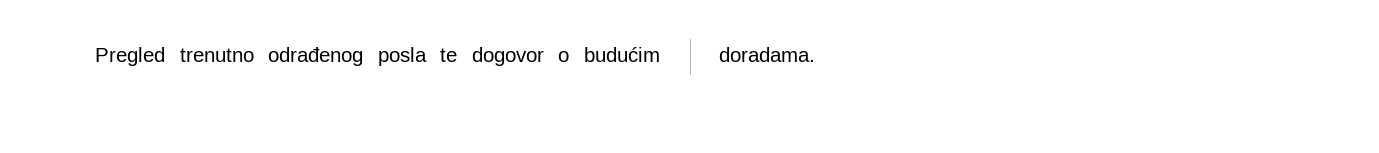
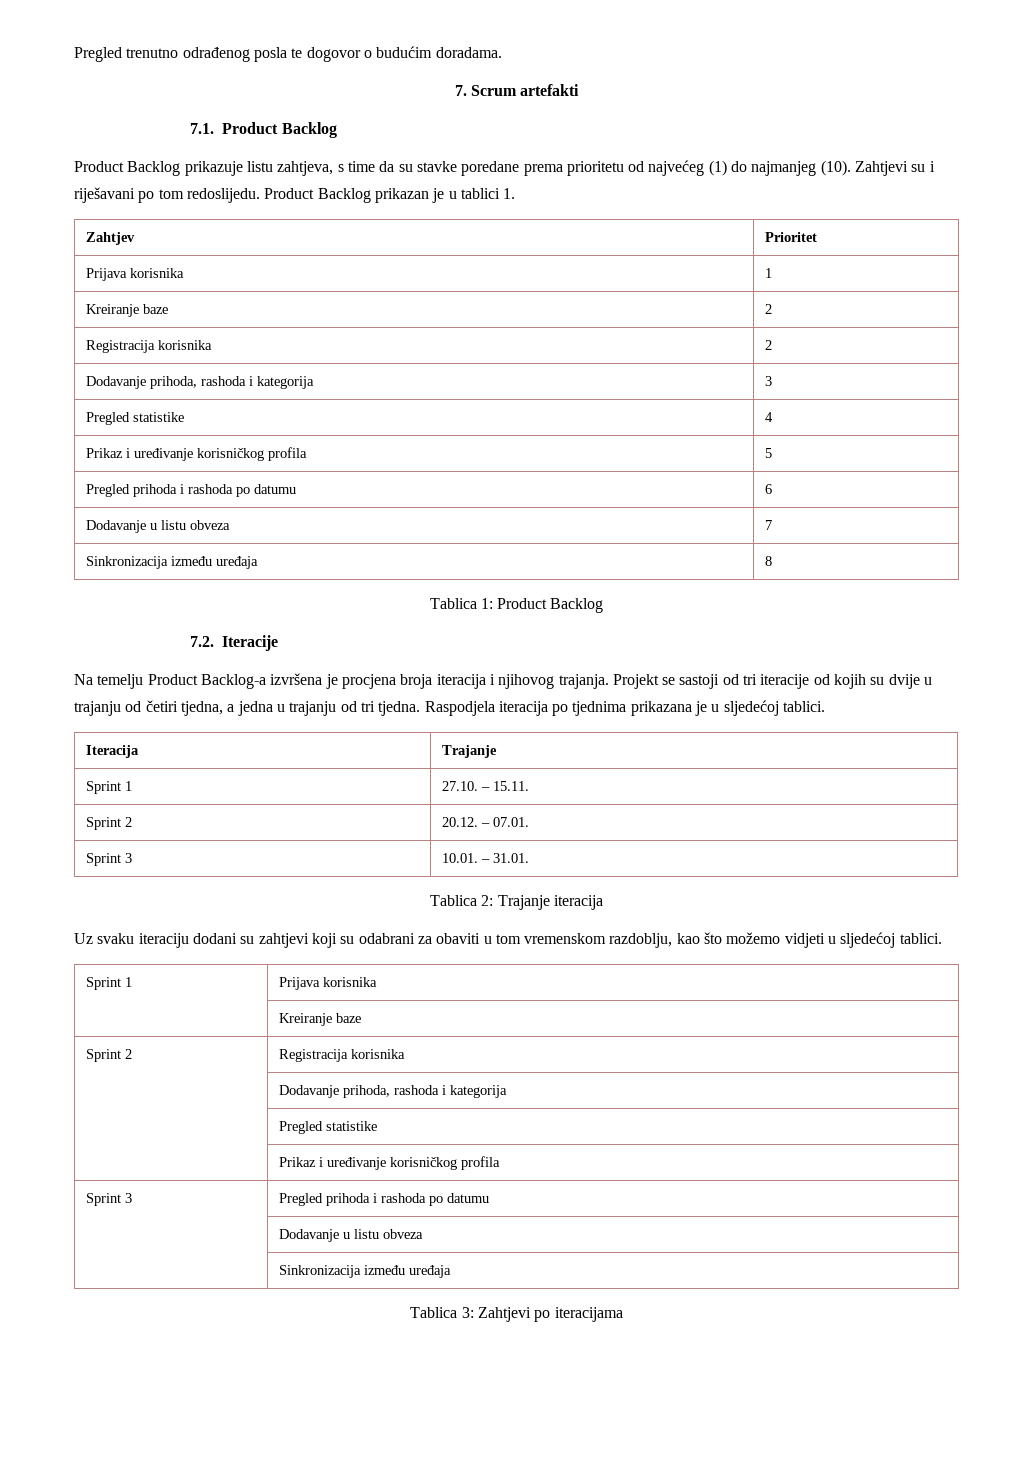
(815, 54) none -> [454,84,580,96] [190,122,337,138] [74,160,935,176] [74,187,516,203] [85,232,135,245] [764,232,817,242] [85,268,184,281] [764,268,772,278] [85,304,168,317] [764,304,772,314] [85,340,212,353] [764,340,772,350] [85,376,314,389] [764,376,772,386] [85,412,184,425] [764,412,773,422] [85,447,307,461] [764,448,772,458] [85,484,296,497] [764,484,772,494] [85,520,230,533] [764,520,772,530] [85,556,258,569] [764,556,772,566] [429,598,604,613] [190,635,279,651] [74,673,933,689] [74,700,826,716] [85,745,139,758] [441,745,497,758] [85,781,132,794] [441,781,529,791] [85,817,132,830] [441,817,529,827] [85,853,132,866] [441,853,529,863] [430,895,603,910] [74,932,942,948] [85,977,132,990] [278,977,377,990] [278,1013,361,1026] [85,1049,132,1062] [278,1049,405,1062] [278,1085,507,1098] [278,1121,377,1134] [278,1156,500,1170] [85,1193,132,1206] [278,1193,489,1206] [278,1229,423,1242] [278,1265,451,1278] [410,1307,623,1322] // 7. Scrum artefakti // 7.1. Product Backlog // Product Backlog prikazuje listu zahtjeva, s time da su stavke poredane prema prioritetu od najvećeg (1) do najmanjeg (10). Zahtjevi su i riješavani po tom redoslijedu. Product Backlog prikazan je u tablici 1. // Zahtjev | Prioritet // Prijava korisnika | 1 // Kreiranje baze | 2 // Registracija korisnika | 2 // Dodavanje prihoda, rashoda i kategorija | 3 // Pregled statistike | 4 // Prikaz i uređivanje korisničkog profila | 5 // Pregled prihoda i rashoda po datumu | 6 // Dodavanje u listu obveza | 7 // Sinkronizacija između uređaja | 8 // Tablica 1: Product Backlog // 7.2. Iteracije // Na temelju Product Backlog-a izvršena je procjena broja iteracija i njihovog trajanja. Projekt se sastoji od tri iteracije od kojih su dvije u trajanju od četiri tjedna, a jedna u trajanju od tri tjedna. Raspodjela iteracija po tjednima prikazana je u sljedećoj tablici. // Iteracija | Trajanje // Sprint 1 | 27.10. – 15.11. // Sprint 2 | 20.12. – 07.01. // Sprint 3 | 10.01. – 31.01. // Tablica 2: Trajanje iteracija // Uz svaku iteraciju dodani su zahtjevi koji su odabrani za obaviti u tom vremenskom razdoblju, kao što možemo vidjeti u sljedećoj tablici. // Sprint 1 | Prijava korisnika // | Kreiranje baze // Sprint 2 | Registracija korisnika // | Dodavanje prihoda, rashoda i kategorija // | Pregled statistike // | Prikaz i uređivanje korisničkog profila // Sprint 3 | Pregled prihoda i rashoda po datumu // | Dodavanje u listu obveza // | Sinkronizacija između uređaja // Tablica 3: Zahtjevi po iteracijama

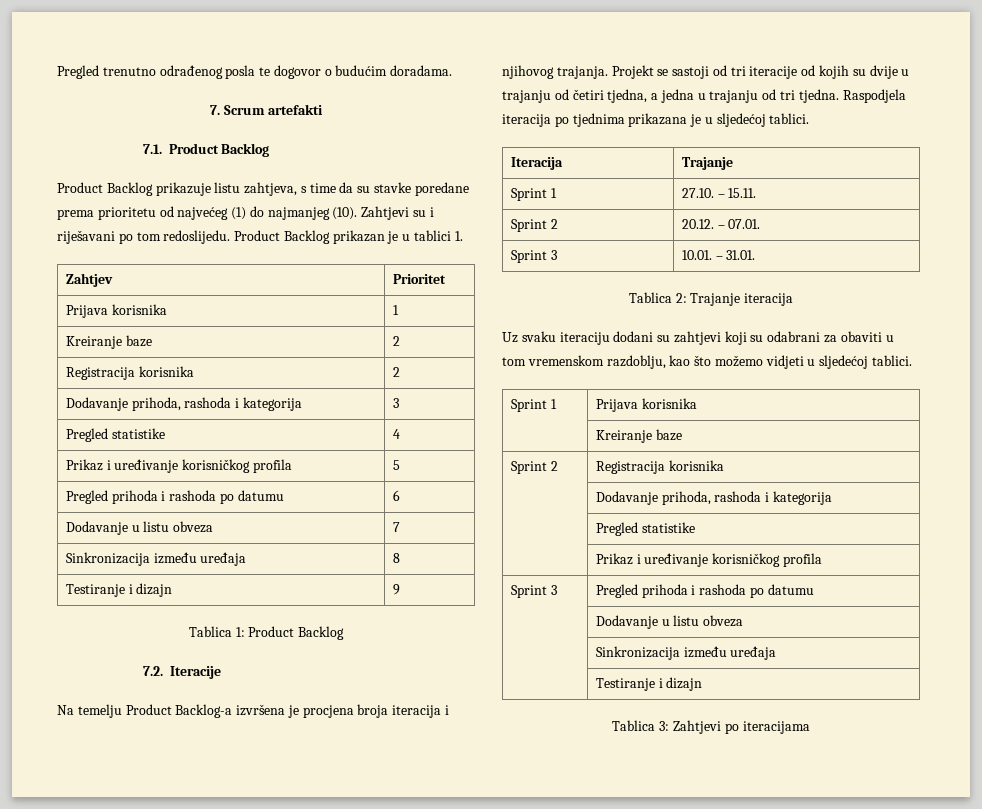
(772, 561) none -> [65,583,173,597] [392,584,400,595] // Testiranje i dizajn | 9
(451, 1271) none -> [595,677,703,691] // | Testiranje i dizajn

